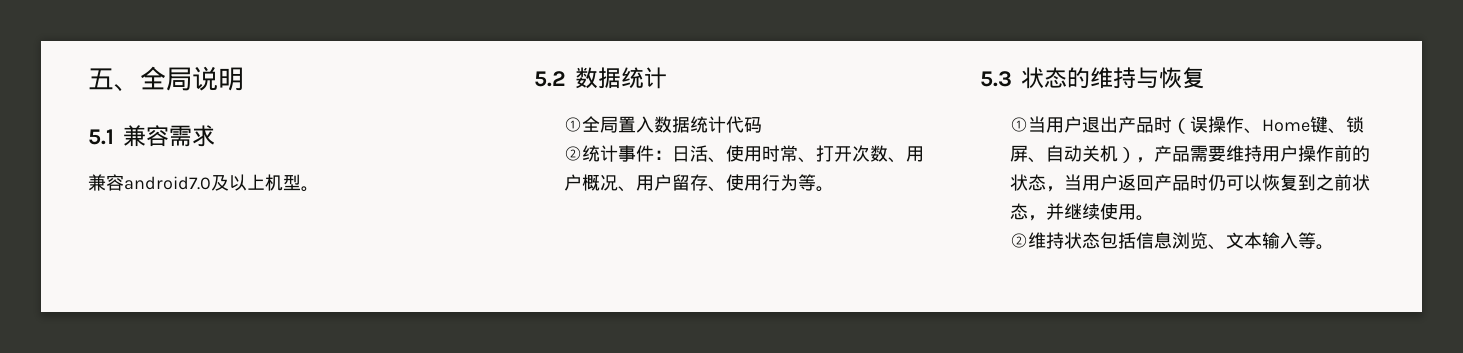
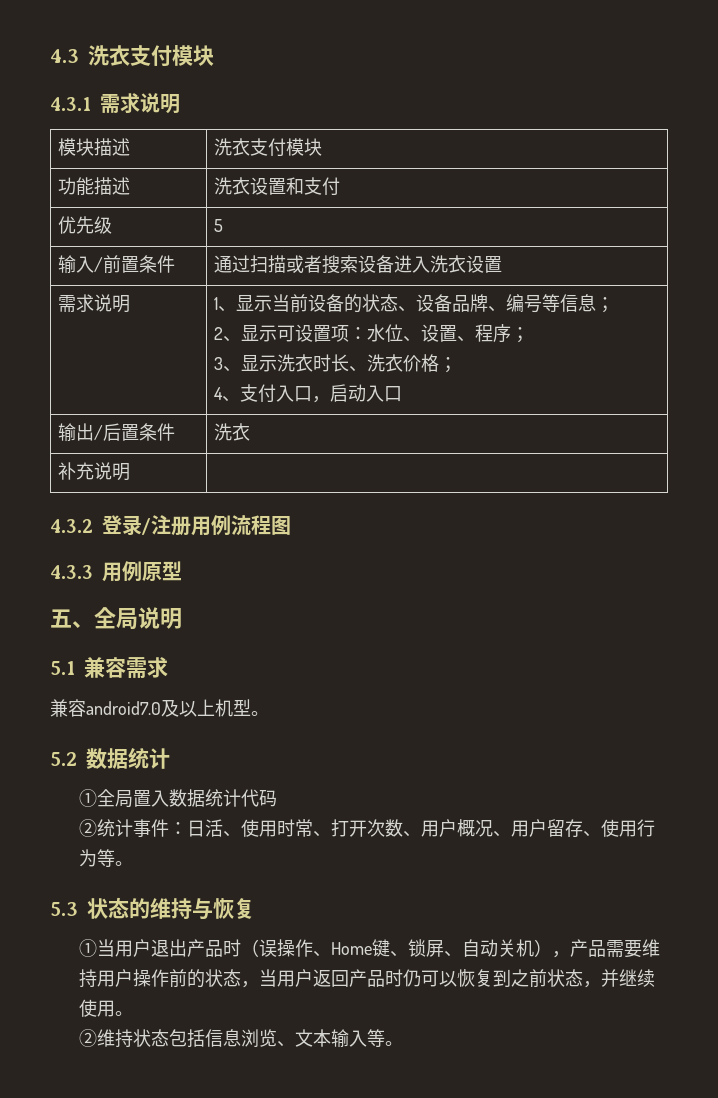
(88, 79) none -> [50,45,214,67] [50,93,180,114] [58,138,131,156] [214,138,323,157] [58,177,131,196] [214,177,341,196] [58,216,113,234] [214,219,224,232] [58,255,176,274] [214,255,503,274] [58,294,131,313] [214,294,615,313] [214,324,530,343] [214,354,458,373] [214,384,403,403] [58,423,176,442] [214,423,251,441] [58,462,131,481] [50,515,291,536] [50,561,182,582] 4.3洗衣支付模块 // 4.3.1需求说明 // 模块描述 | 洗衣支付模块 // 功能描述 | 洗衣设置和支付 // 优先级 | 5 // 输入/前置条件 | 通过扫描或者搜索设备进入洗衣设置 // 需求说明 | 1、显示当前设备的状态、设备品牌、编号等信息； // 2、显示可设置项：水位、设置、程序； // 3、显示洗衣时长、洗衣价格； // 4、支付入口，启动入口 // 输出/后置条件 | 洗衣 // 补充说明 | // 4.3.2登录/注册用例流程图 // 4.3.3用例原型 //

